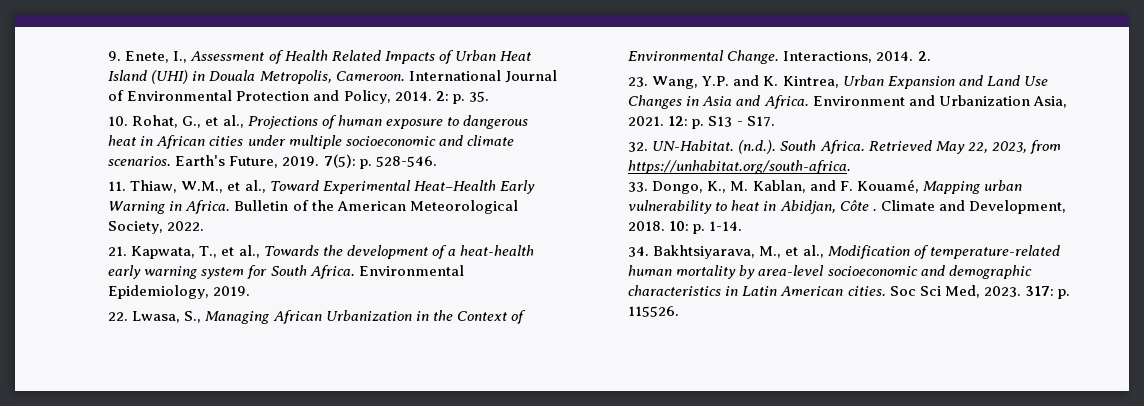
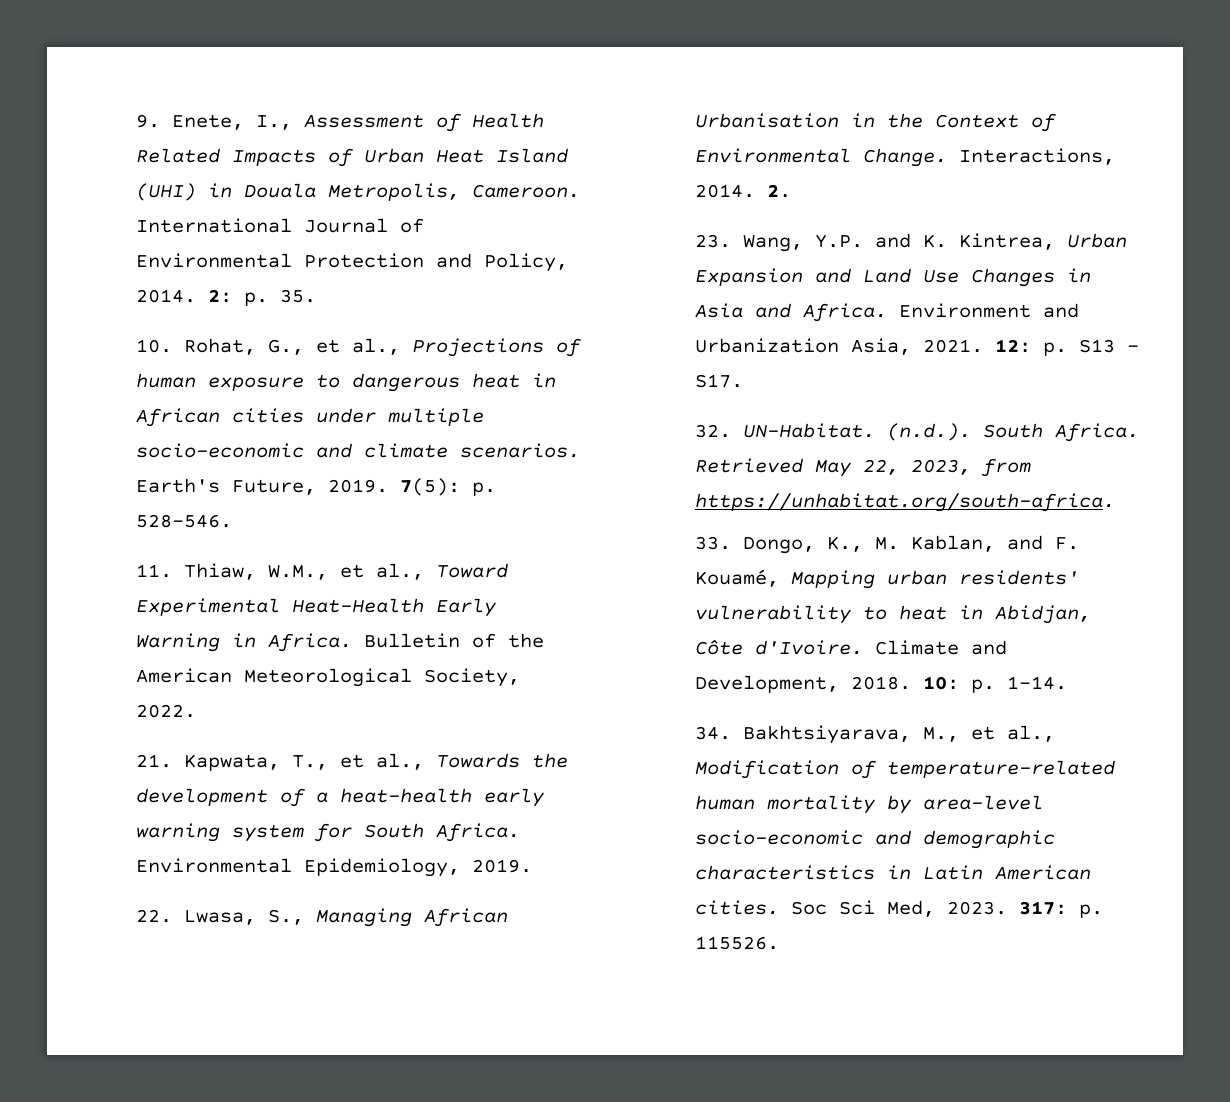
[345,136,436,146] socioeconomic -> [135,443,304,458] socio-economic
[325,310,412,321] Urbanization -> [694,113,839,128] Urbanisation
(1022, 185) none -> [958,570,1079,585] residents'
[872,209,877,211] . -> [754,640,863,655] d'Ivoire.
[827,266,918,276] socioeconomic -> [694,830,863,845] socio-economic

